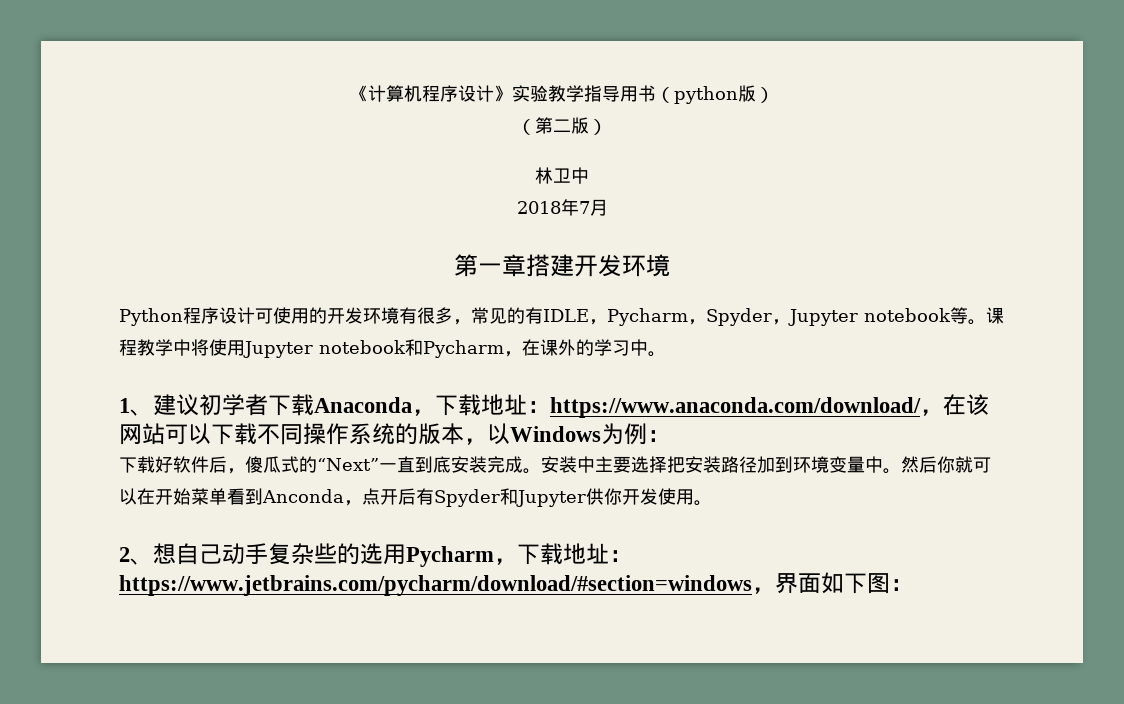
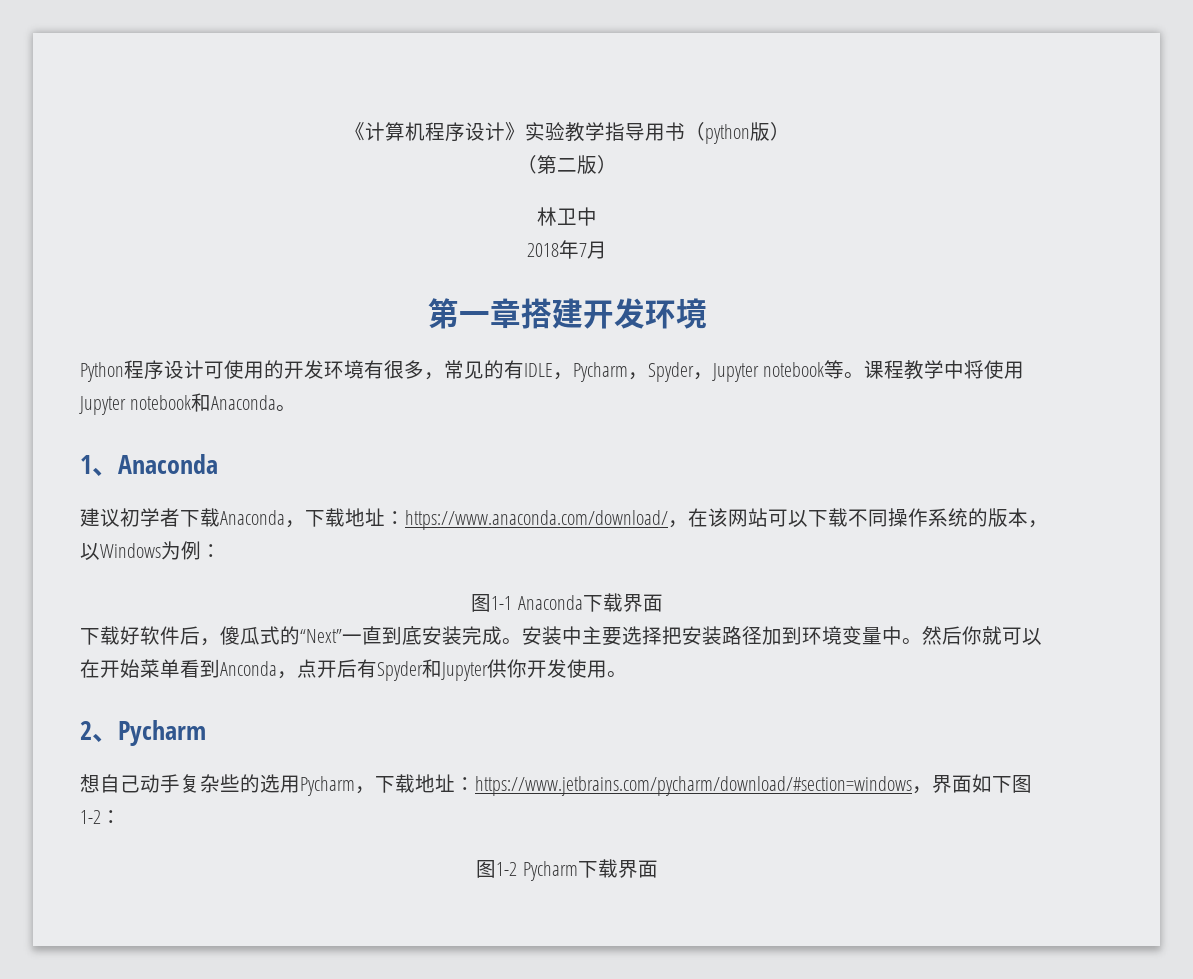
[423,339,648,358] Pycharm，在课外的学习中 -> [211,395,277,410] Anaconda
(153, 412) none -> [118,454,218,474] Anaconda //
(670, 436) none -> [471,593,663,612] // 图1-1 Anaconda下载界面
(153, 561) none -> [118,720,206,746] Pycharm //
[890,579,913,591] ： -> [80,810,121,824] [476,859,658,881] 1-2： // 图1-2 Pycharm下载界面

